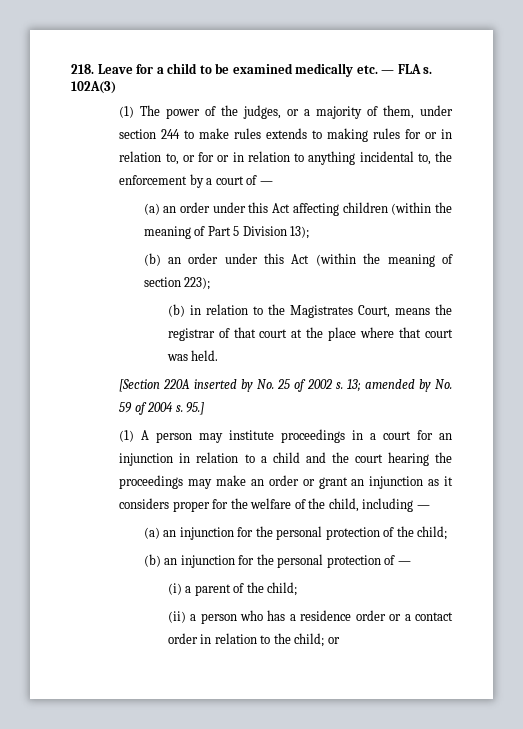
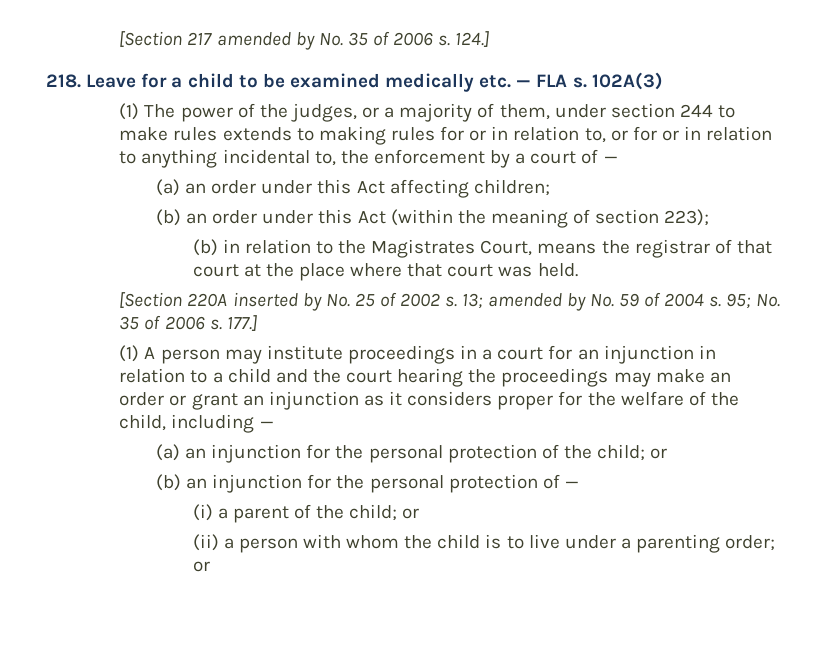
(71, 69) none -> [119,31,490,50] [Section 217 amended by No. 35 of 2006 s. 124.] //
[342,202,453,215] [143,226,310,239] children (within the meaning of Part 5 Division 13); -> [473,179,550,196] children;
[186,402,205,415] 95.] -> [726,293,780,309] [119,315,257,331] 95; No. 35 of 2006 s. 177.]
(448, 533) none -> [650,448,668,459] or
(298, 589) none -> [402,508,420,519] or
[239,610,453,621] [167,633,325,647] who has a residence order or a contact order in relation to the child; -> [302,534,776,553] with whom the child is to live under a parenting order;

